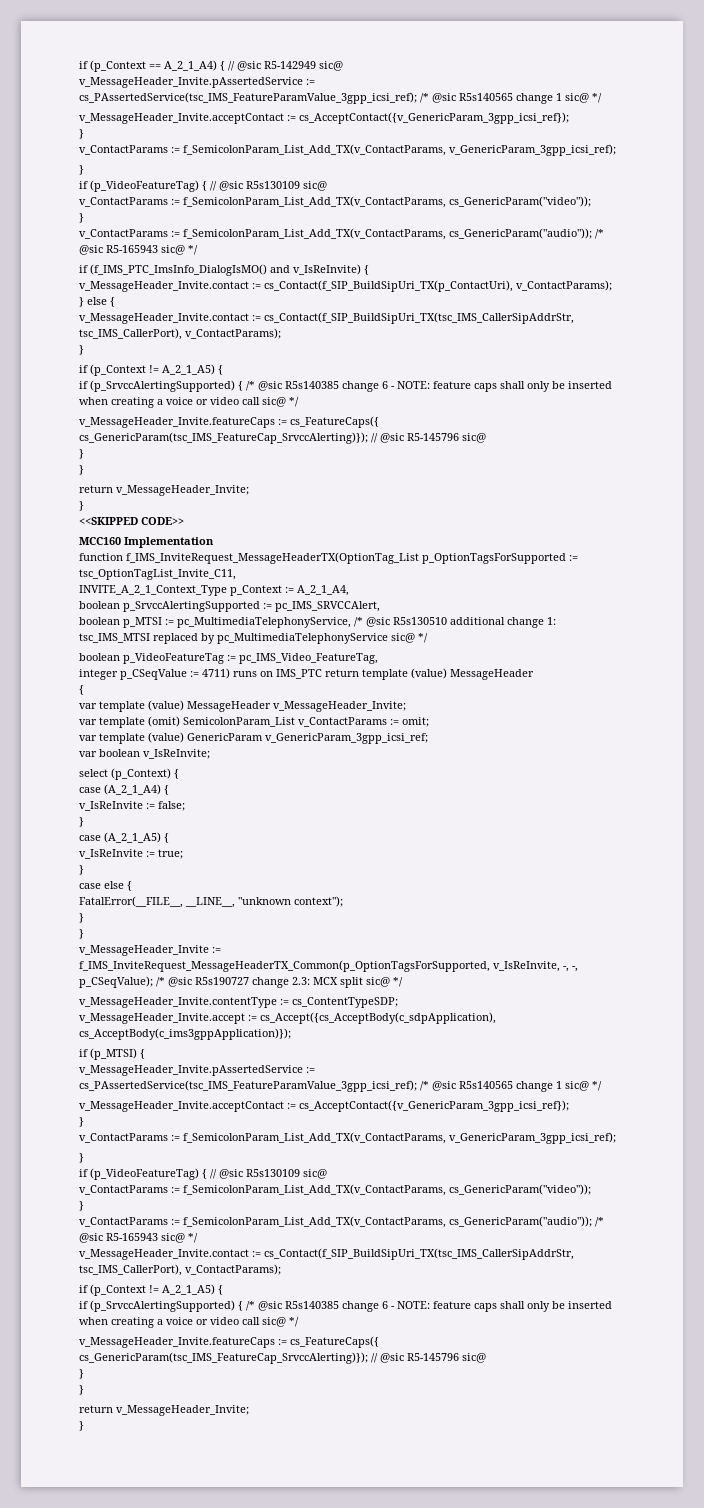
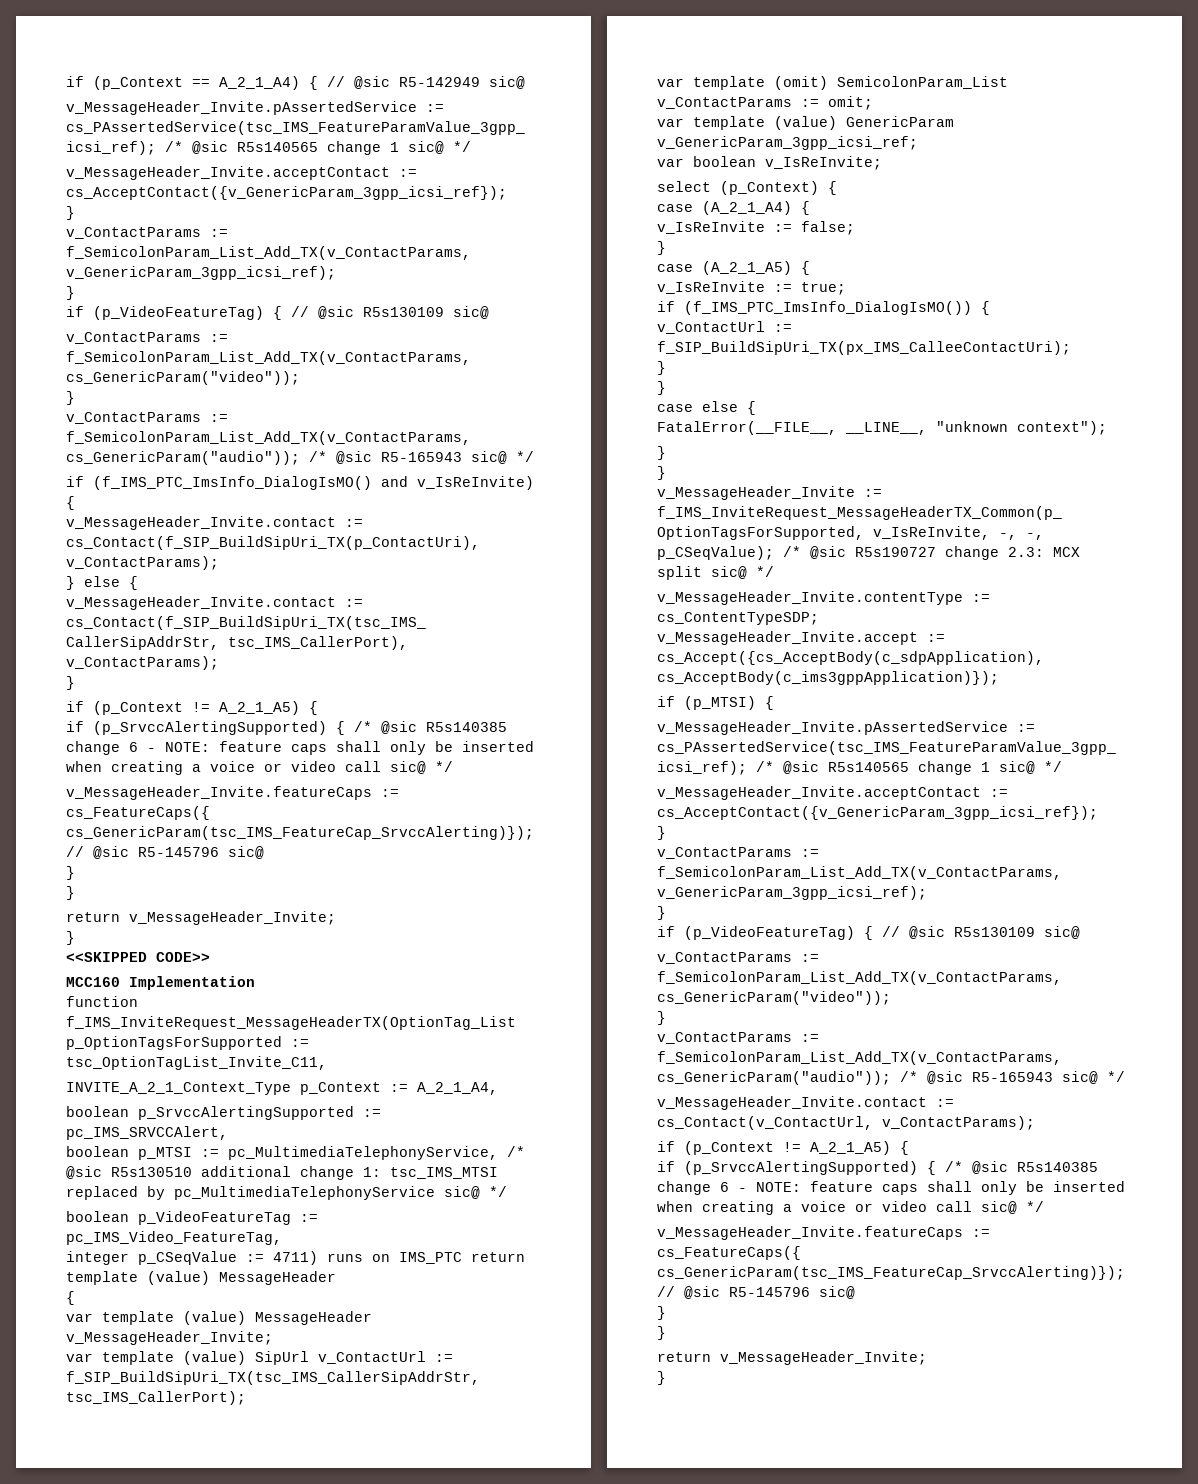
(406, 706) none -> [66,1351,453,1365] [66,1371,480,1385] [66,1391,246,1405] // var template (value) SipUrl v_ContactUrl := f_SIP_BuildSipUri_TX(tsc_IMS_CallerSipAddrStr, tsc_IMS_CallerPort);
(183, 854) none -> [657,301,990,315] [657,321,792,334] [657,341,1071,355] [657,361,666,375] // if (f_IMS_PTC_ImsInfo_DialogIsMO()) { // v_ContactUrl := f_SIP_BuildSipUri_TX(px_IMS_CalleeContactUri); // }
[264,1248,574,1260] [79,1264,182,1276] cs_Contact(f_SIP_BuildSipUri_TX(tsc_IMS_CallerSipAddrStr, tsc_IMS_CallerPort), -> [657,1116,873,1130] cs_Contact(v_ContactUrl,

